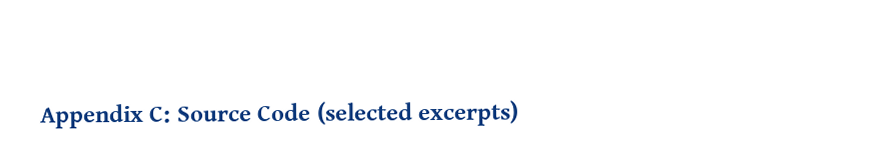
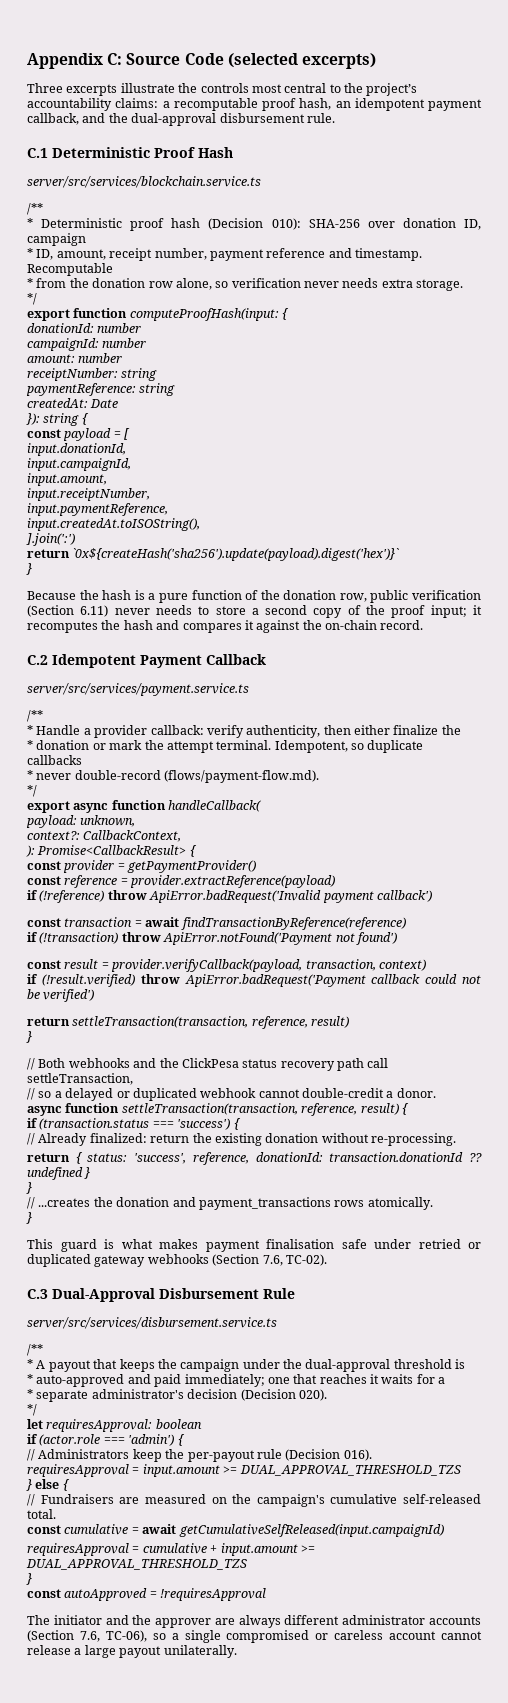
(520, 113) none -> [27,83,418,96] [27,98,482,111] [27,113,335,126] [27,147,233,158] [27,176,261,188] [27,203,43,215] [27,218,481,231] [27,233,86,246] [27,248,422,261] [27,263,113,276] [27,278,464,291] [27,293,37,305] [27,308,290,321] [27,323,142,333] [27,338,147,351] [27,353,123,363] [27,368,158,381] [26,383,176,396] [27,398,119,408] [26,413,89,426] [27,428,131,441] [27,443,126,456] [27,458,131,471] [27,473,107,486] [27,488,150,501] [27,503,168,516] [27,518,200,531] [26,533,75,546] [27,548,400,561] [26,563,32,575] [27,590,481,603] [27,605,483,618] [27,620,424,633] [27,654,266,668] [27,683,249,696] [27,710,43,722] [27,725,461,738] [27,740,424,753] [27,755,82,765] [27,770,320,783] [27,785,37,797] [27,800,263,813] [26,815,136,828] [27,830,182,842] [26,845,197,857] [27,860,257,873] [27,875,336,888] [27,890,432,903] [27,917,406,930] [27,932,397,945] [27,959,426,972] [27,974,481,987] [27,989,95,1002] [27,1016,350,1029] [26,1031,32,1043] [27,1058,389,1071] [27,1073,133,1085] [27,1088,436,1101] [27,1103,409,1116] [27,1118,241,1130] [27,1133,456,1146] [27,1152,482,1165] [27,1167,91,1180] [26,1182,32,1194] [27,1197,433,1210] [26,1212,32,1224] [27,1239,481,1252] [27,1254,327,1267] [27,1288,295,1302] [27,1317,277,1329] [27,1344,43,1356] [27,1359,466,1372] [27,1374,446,1387] [27,1389,327,1402] [27,1404,37,1416] [27,1419,202,1432] [27,1434,185,1446] [27,1449,372,1462] [27,1464,461,1477] [26,1479,70,1491] [27,1494,481,1507] [27,1509,56,1519] [27,1524,444,1537] [27,1543,315,1556] [26,1559,247,1570] [26,1573,32,1585] [27,1588,267,1601] [27,1615,481,1628] [27,1630,482,1643] [27,1645,237,1658] // Three excerpts illustrate the controls most central to the project’s accountability claims: a recomputable proof hash, an idempotent payment callback, and the dual-approval disbursement rule. // C.1 Deterministic Proof Hash // server/src/services/blockchain.service.ts // /** // * Deterministic proof hash (Decision 010): SHA-256 over donation ID, campaign // * ID, amount, receipt number, payment reference and timestamp. Recomputable // * from the donation row alone, so verification never needs extra storage. // */ // export function computeProofHash(input: { // donationId: number // campaignId: number // amount: number // receiptNumber: string // paymentReference: string // createdAt: Date // }): string { // const payload = [ // input.donationId, // input.campaignId, // input.amount, // input.receiptNumber, // input.paymentReference, // input.createdAt.toISOString(), // ].join(':') // return `0x${createHash('sha256').update(payload).digest('hex')}` // } // Because the hash is a pure function of the donation row, public verification (Section 6.11) never needs to store a second copy of the proof input; it recomputes the hash and compares it against the on-chain record. // C.2 Idempotent Payment Callback // server/src/services/payment.service.ts // /** // * Handle a provider callback: verify authenticity, then either finalize the // * donation or mark the attempt terminal. Idempotent, so duplicate callbacks // * never double-record (flows/payment-flow.md). // */ // export async function handleCallback( // payload: unknown, // context?: CallbackContext, // ): Promise<CallbackResult> { // const provider = getPaymentProvider() // const reference = provider.extractReference(payload) // if (!reference) throw ApiError.badRequest('Invalid payment callback') // const transaction = await findTransactionByReference(reference) // if (!transaction) throw ApiError.notFound('Payment not found') // const result = provider.verifyCallback(payload, transaction, context) // if (!result.verified) throw ApiError.badRequest('Payment callback could not be verified') // return settleTransaction(transaction, reference, result) // } // // Both webhooks and the ClickPesa status recovery path call settleTransaction, // // so a delayed or duplicated webhook cannot double-credit a donor. // async function settleTransaction(transaction, reference, result) { // if (transaction.status === 'success') { // // Already finalized: return the existing donation without re-processing. // return { status: 'success', reference, donationId: transaction.donationId ?? undefined } // } // // ...creates the donation and payment_transactions rows atomically. // } // This guard is what makes payment finalisation safe under retried or duplicated gateway webhooks (Section 7.6, TC-02). // C.3 Dual-Approval Disbursement Rule // server/src/services/disbursement.service.ts // /** // * A payout that keeps the campaign under the dual-approval threshold is // * auto-approved and paid immediately; one that reaches it waits for a // * separate administrator's decision (Decision 020). // */ // let requiresApproval: boolean // if (actor.role === 'admin') { // // Administrators keep the per-payout rule (Decision 016). // requiresApproval = input.amount >= DUAL_APPROVAL_THRESHOLD_TZS // } else { // // Fundraisers are measured on the campaign's cumulative self-released total. // const cumulative = await getCumulativeSelfReleased(input.campaignId) // requiresApproval = cumulative + input.amount >= DUAL_APPROVAL_THRESHOLD_TZS // } // const autoApproved = !requiresApproval // The initiator and the approver are always different administrator accounts (Section 7.6, TC-06), so a single compromised or careless account cannot release a large payout unilaterally.

